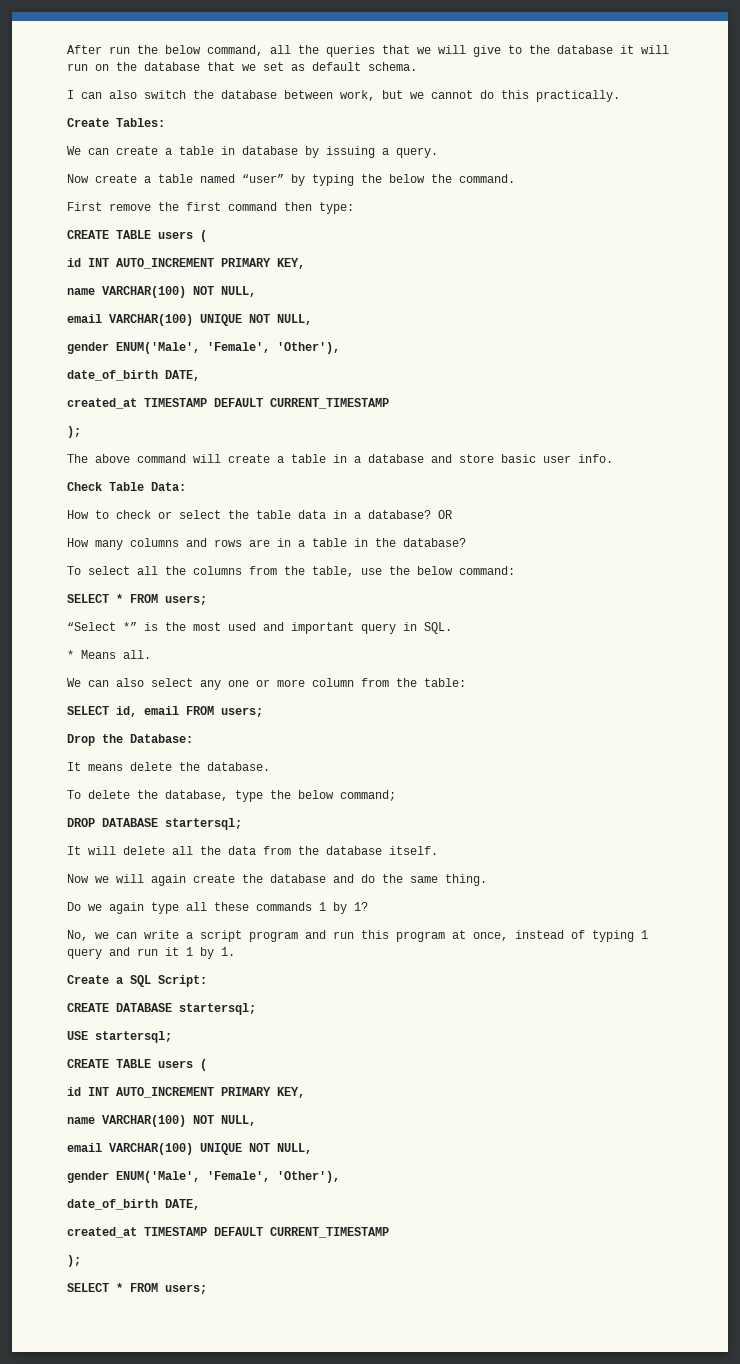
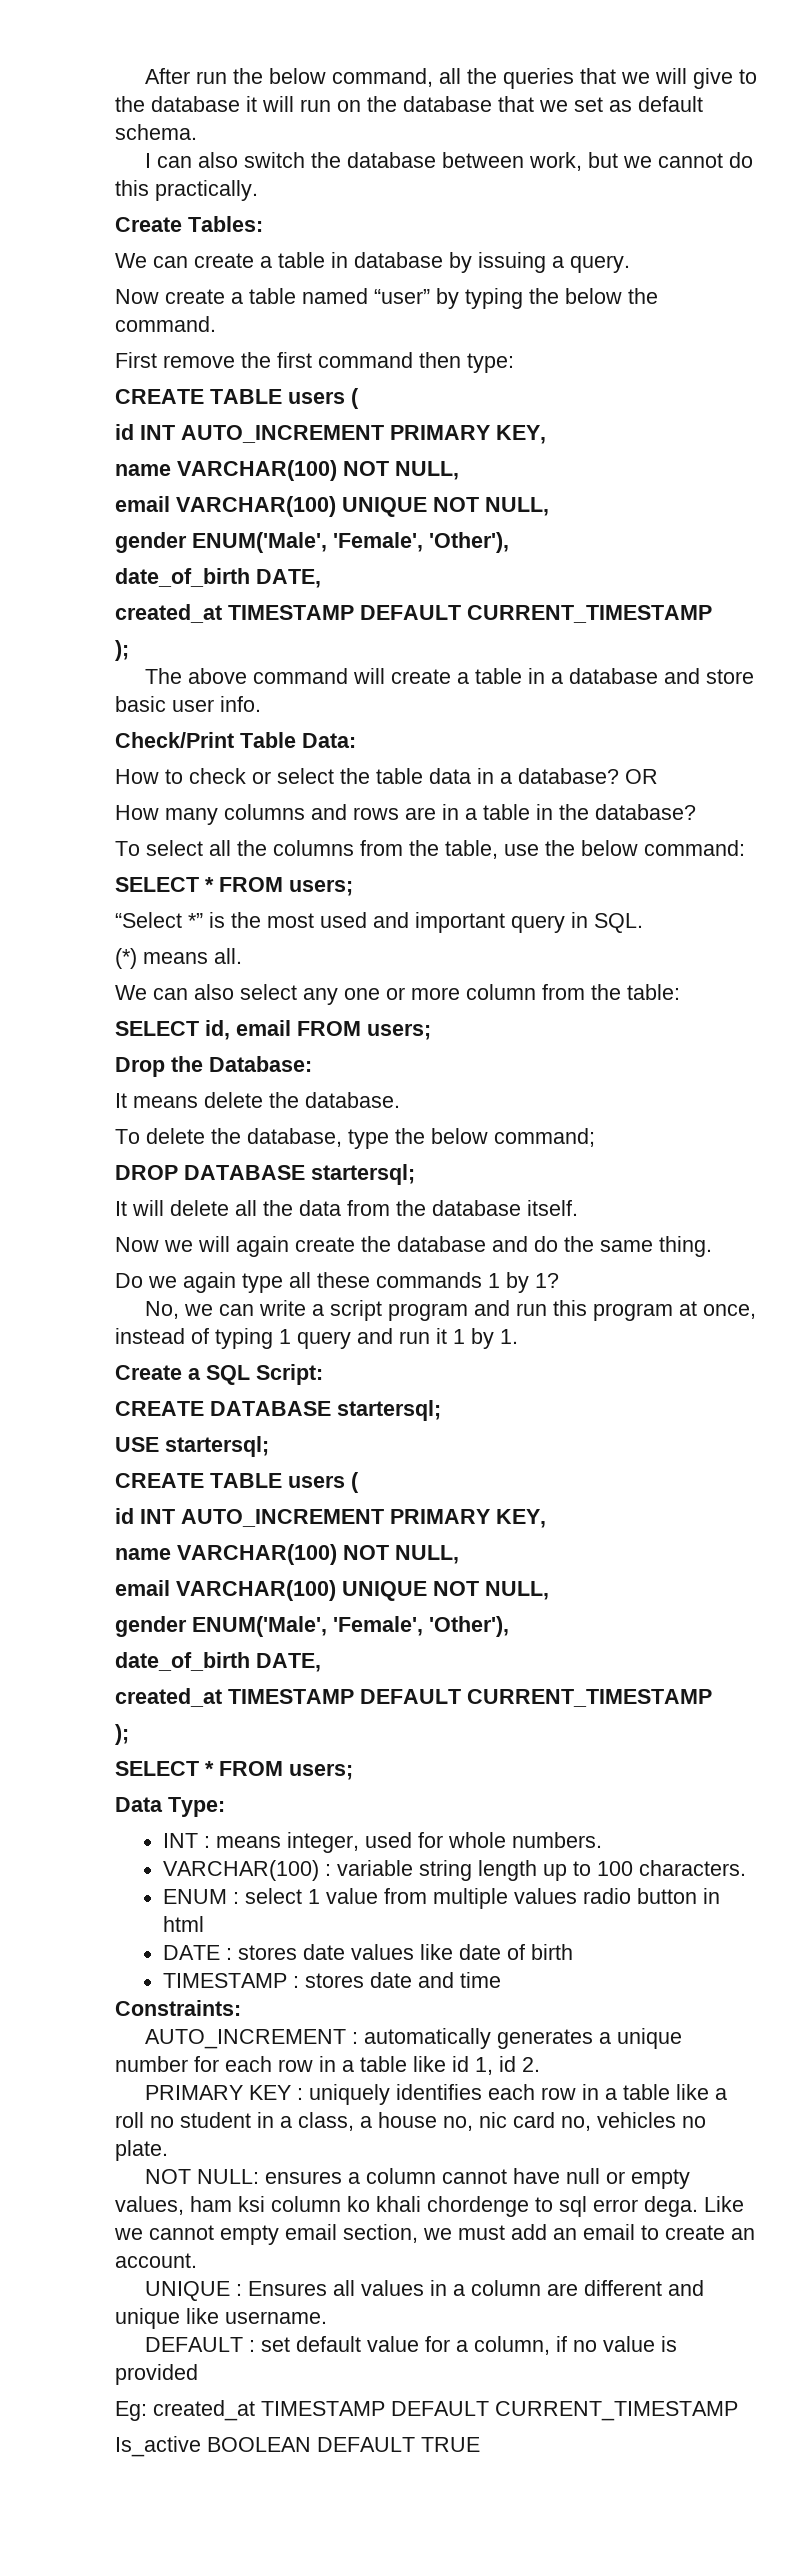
[67,482,102,491] Check -> [115,732,234,748] Check/Print
[67,650,116,659] * Means -> [115,948,208,969] (*) means
(207, 1289) none -> [115,1797,225,1817] [163,1832,603,1853] [163,1860,747,1881] [163,1888,721,1909] [163,1916,205,1932] [163,1944,574,1960] [163,1972,502,1988] [115,2000,241,2016] [145,2028,683,2049] [115,2056,540,2075] [145,2084,728,2105] [115,2112,706,2131] [115,2140,168,2161] [145,2168,691,2189] [115,2196,744,2217] [114,2224,755,2245] [115,2253,197,2268] [145,2280,705,2301] [115,2308,327,2329] [145,2336,678,2355] [115,2364,198,2385] [115,2400,738,2421] [115,2436,480,2457] // Data Type: // INT : means integer, used for whole numbers. // VARCHAR(100) : variable string length up to 100 characters. // ENUM : select 1 value from multiple values radio button in html // DATE : stores date values like date of birth // TIMESTAMP : stores date and time // Constraints: // AUTO_INCREMENT : automatically generates a unique number for each row in a table like id 1, id 2. // PRIMARY KEY : uniquely identifies each row in a table like a roll no student in a class, a house no, nic card no, vehicles no plate. // NOT NULL: ensures a column cannot have null or empty values, ham ksi column ko khali chordenge to sql error dega. Like we cannot empty email section, we must add an email to create an account. // UNIQUE : Ensures all values in a column are different and unique like username. // DEFAULT : set default value for a column, if no value is provided // Eg: created_at TIMESTAMP DEFAULT CURRENT_TIMESTAMP // Is_active BOOLEAN DEFAULT TRUE

